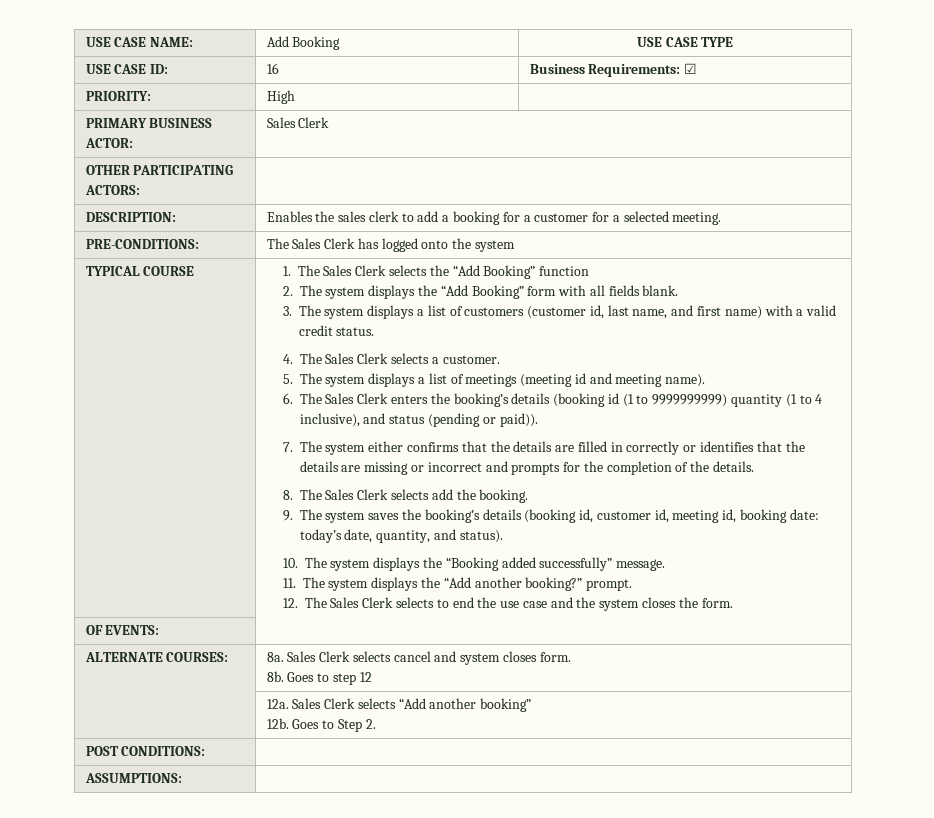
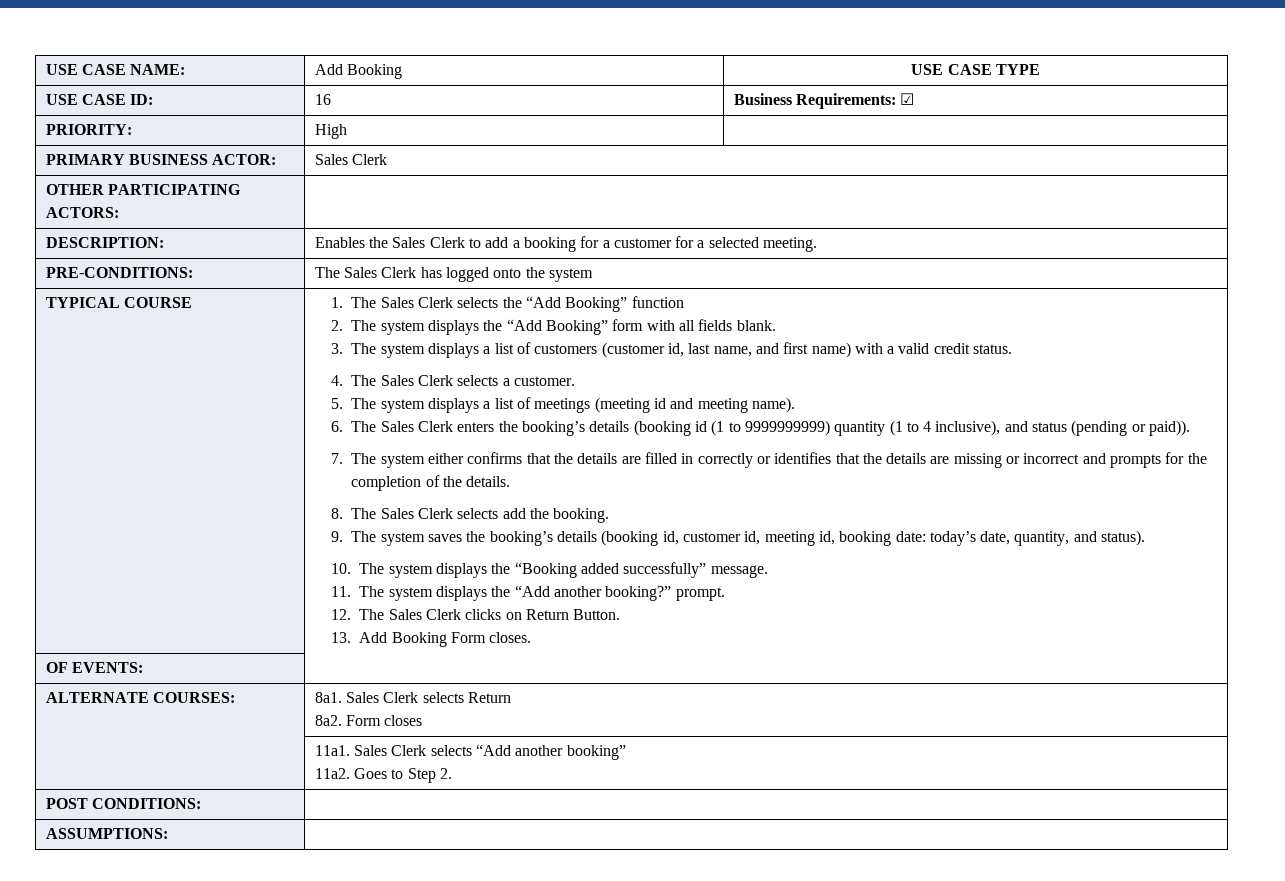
[338,211,399,222] sales clerk -> [392,237,465,248] Sales Clerk
[395,597,733,611] selects to end the use case and the system closes the form. -> [465,609,621,620] [331,632,532,647] clicks on Return Button. // 13. Add Booking Form closes.
[266,651,571,665] [266,671,372,685] [266,699,289,709] 8a. Sales Clerk selects cancel and system closes form. // 8b. Goes to step 12 // | 12a. -> [314,692,511,703] [314,715,423,726] [314,745,350,756] 8a1. Sales Clerk selects Return // 8a2. Form closes // | 11a1.
[266,718,289,729] 12b. -> [314,768,350,779] 11a2.

